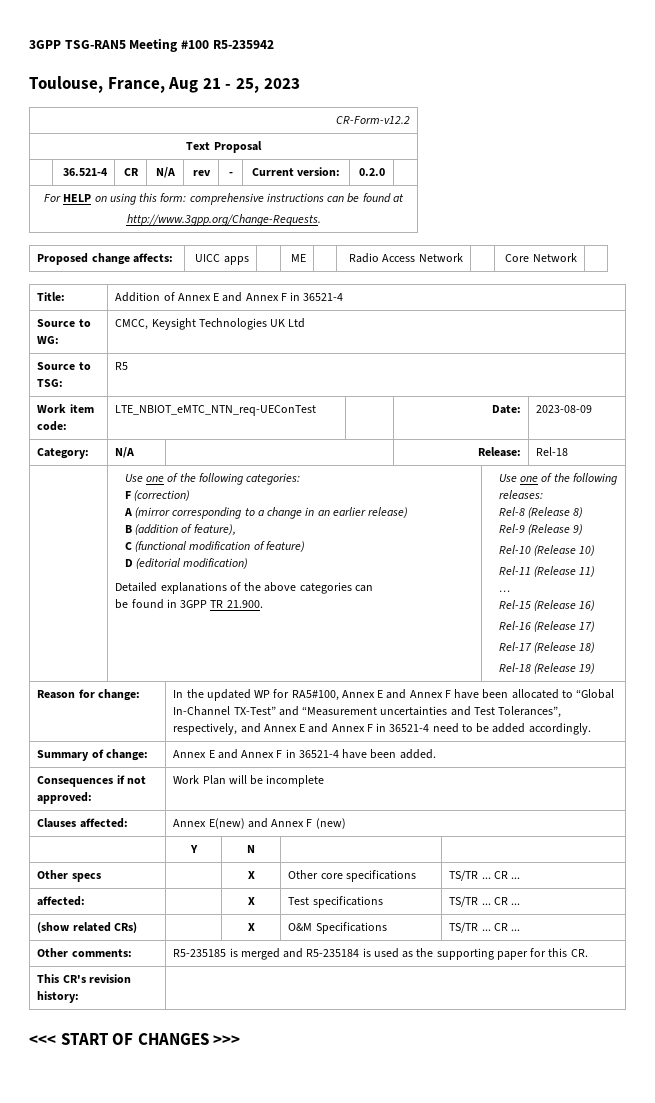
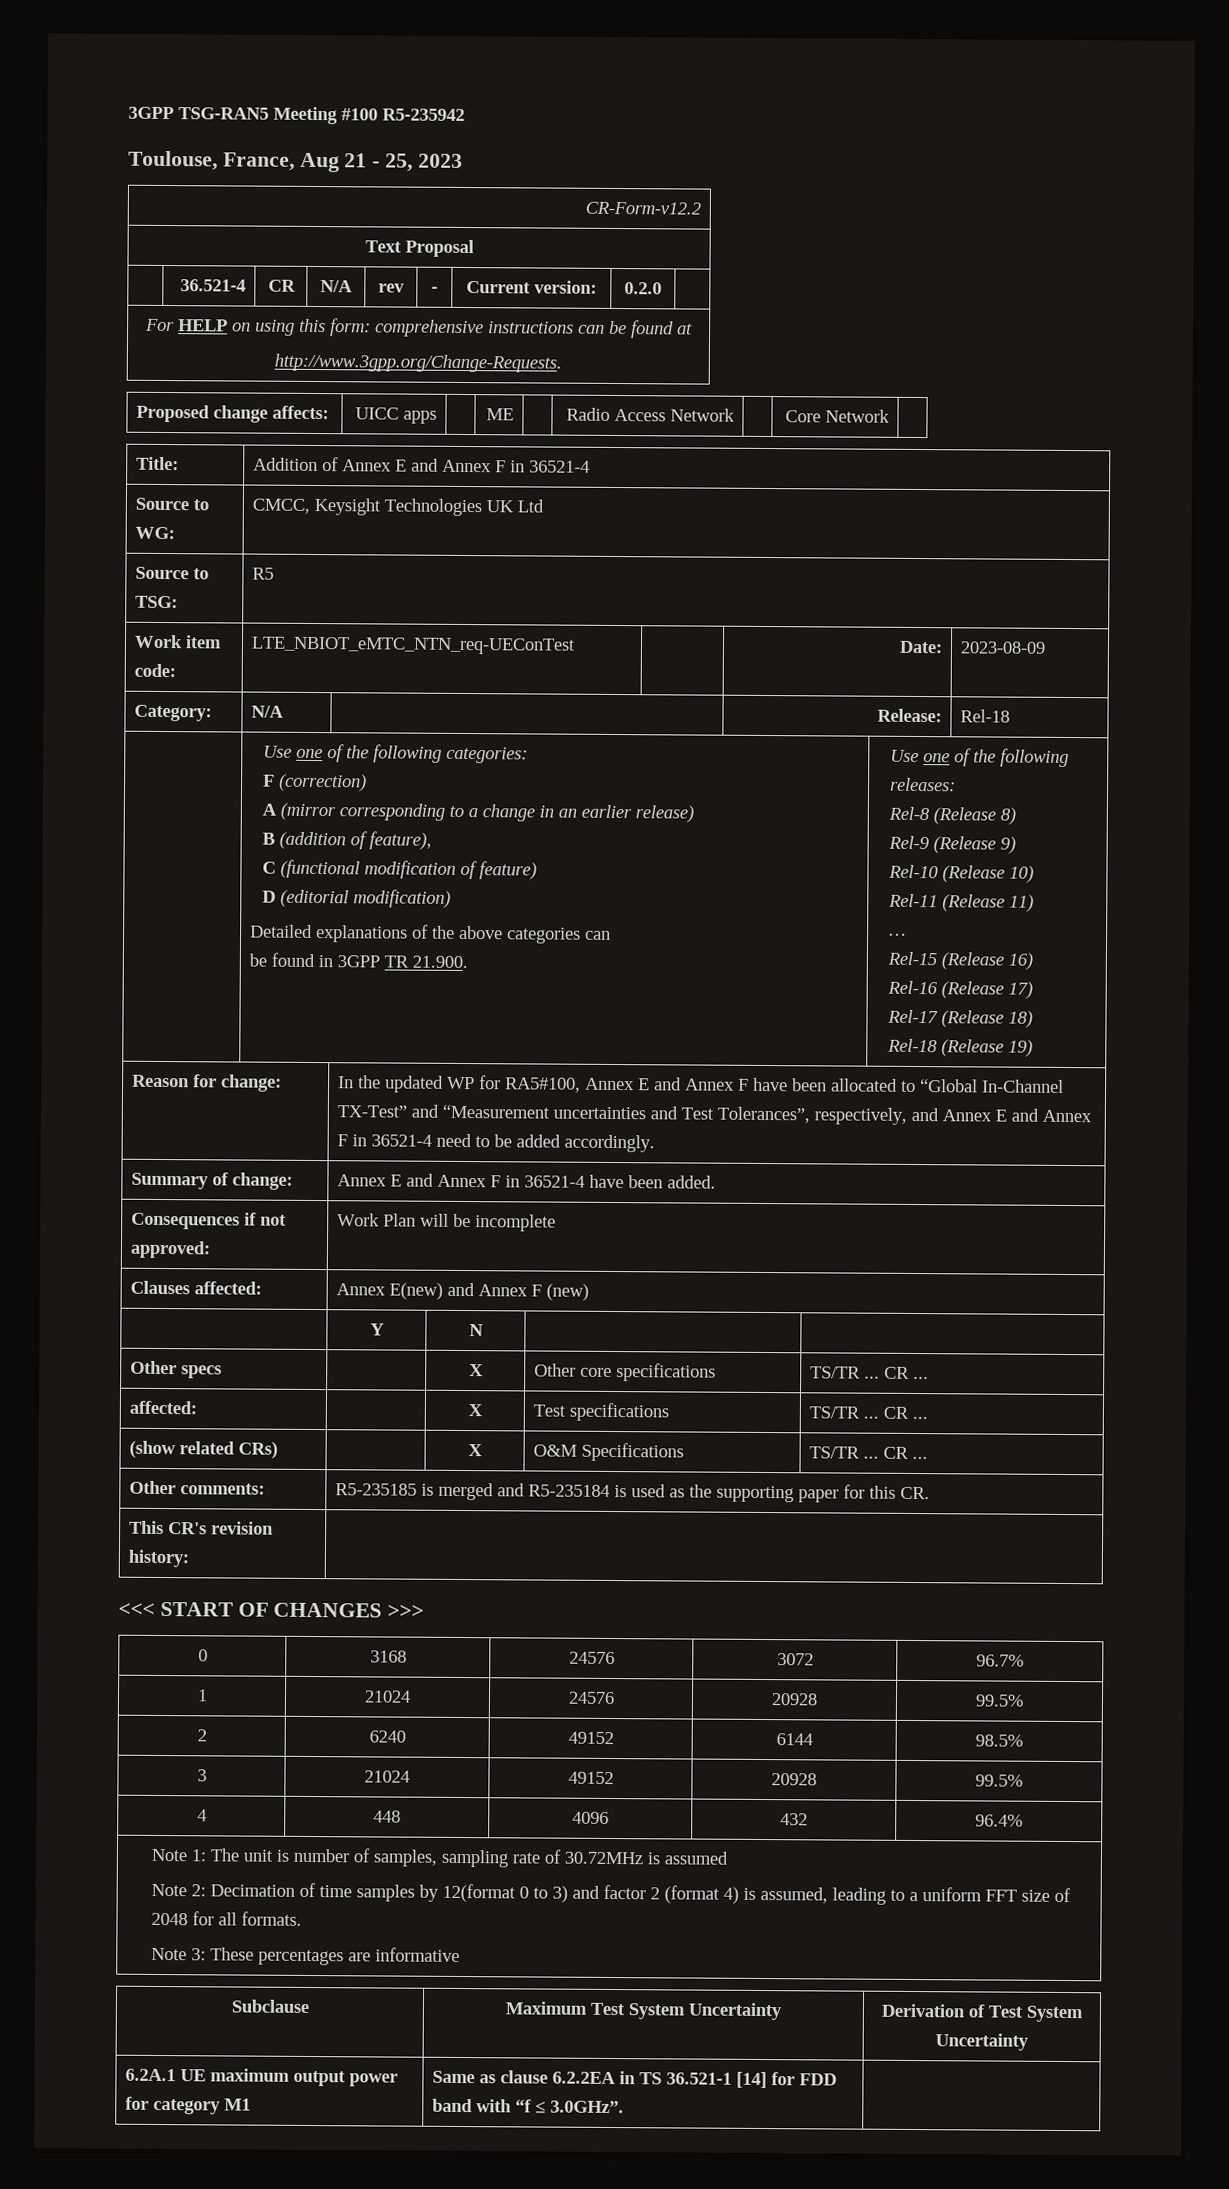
(241, 1040) none -> [197,1649,208,1662] [369,1650,407,1663] [568,1651,615,1665] [776,1653,814,1666] [976,1654,1024,1667] [196,1689,208,1702] [364,1690,411,1703] [567,1691,615,1705] [771,1693,818,1706] [975,1694,1024,1707] [196,1729,207,1742] [368,1730,406,1743] [567,1731,614,1745] [775,1733,813,1746] [975,1734,1023,1747] [196,1769,207,1782] [364,1770,410,1783] [567,1771,614,1785] [771,1773,817,1786] [975,1774,1023,1787] [196,1809,207,1822] [373,1810,401,1823] [572,1811,609,1824] [780,1813,808,1826] [975,1814,1023,1827] [150,1848,728,1868] [150,1882,1071,1905] [150,1911,302,1926] [150,1947,460,1966] [230,1999,309,2013] [505,2001,782,2021] [881,2003,1083,2023] [935,2033,1029,2051] [124,2068,398,2087] [124,2096,251,2115] [431,2070,837,2089] [431,2098,624,2114] // 0 | 3168 | 24576 | 3072 | 96.7% // 1 | 21024 | 24576 | 20928 | 99.5% // 2 | 6240 | 49152 | 6144 | 98.5% // 3 | 21024 | 49152 | 20928 | 99.5% // 4 | 448 | 4096 | 432 | 96.4% // Note 1: The unit is number of samples, sampling rate of 30.72MHz is assumed // Note 2: Decimation of time samples by 12(format 0 to 3) and factor 2 (format 4) is assumed, leading to a uniform FFT size of 2048 for all formats. // Note 3: These percentages are informative // Subclause | Maximum Test System Uncertainty | Derivation of Test System Uncertainty // 6.2A.1 UE maximum output power for category M1 | Same as clause 6.2.2EA in TS 36.521-1 [14] for FDD band with “f ≤ 3.0GHz”. |

